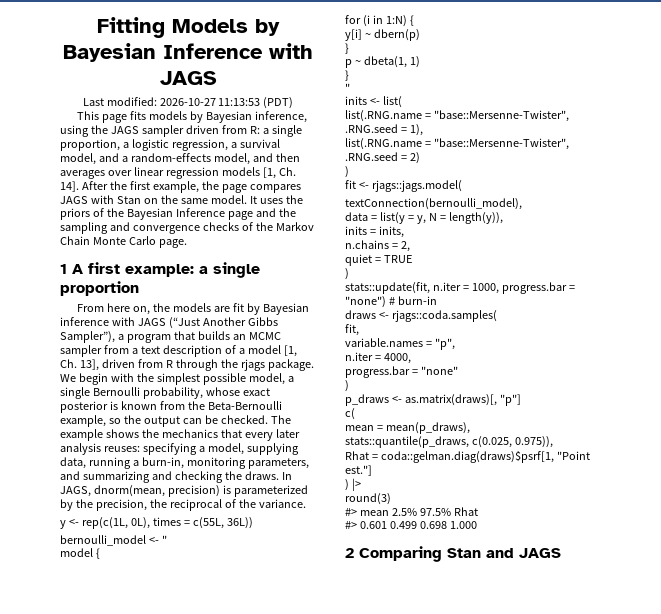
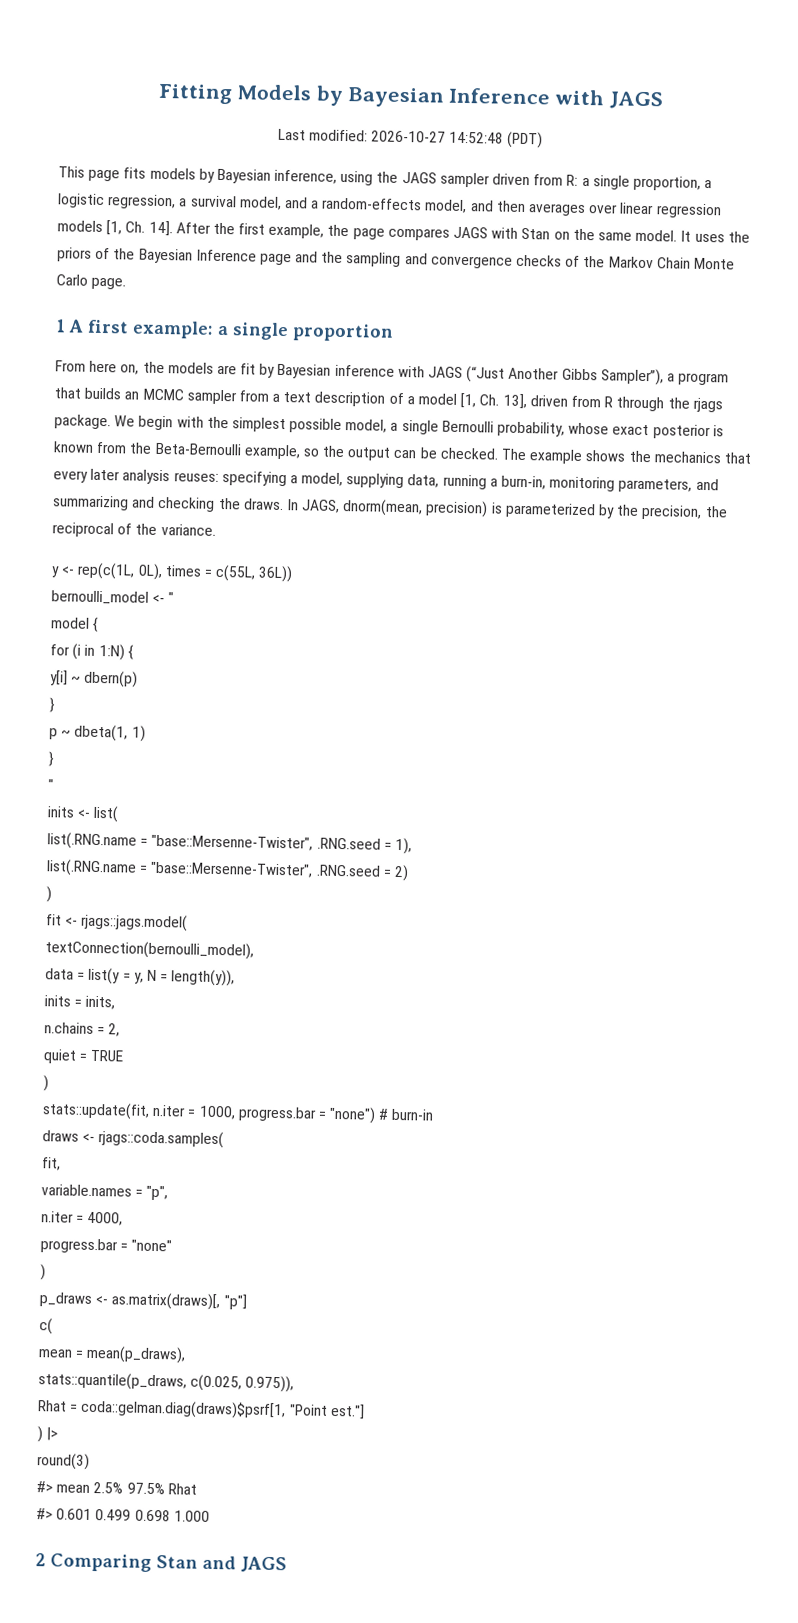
[218,98,261,106] 11:13:53 -> [449,131,505,144] 14:52:48

